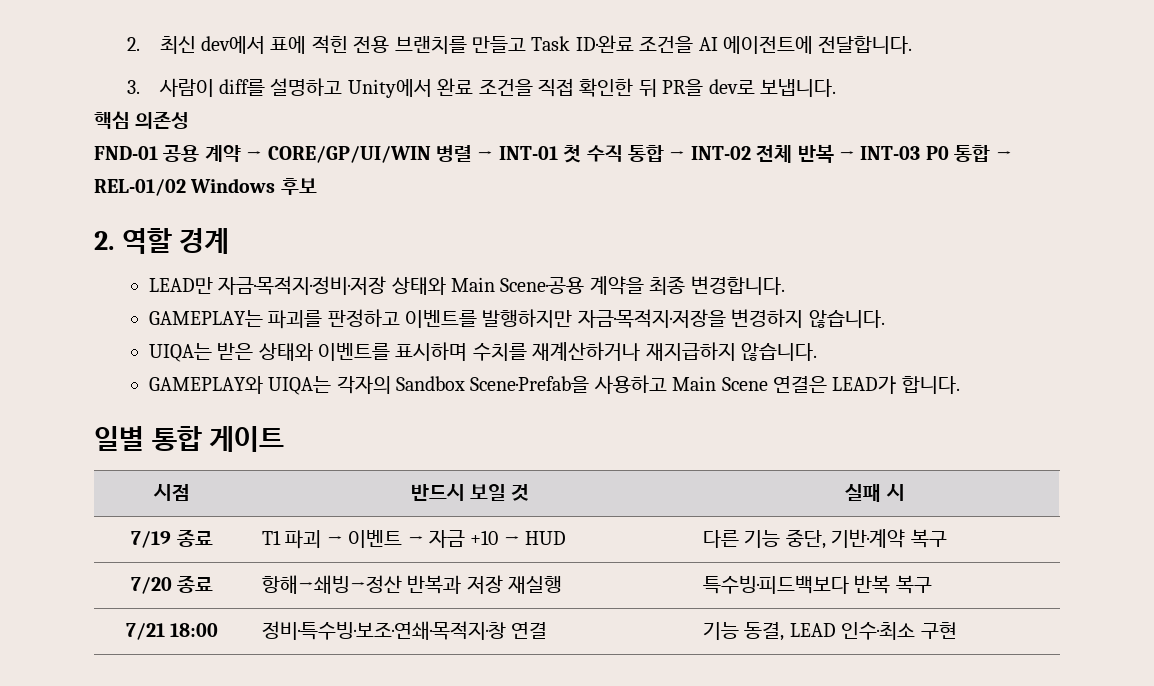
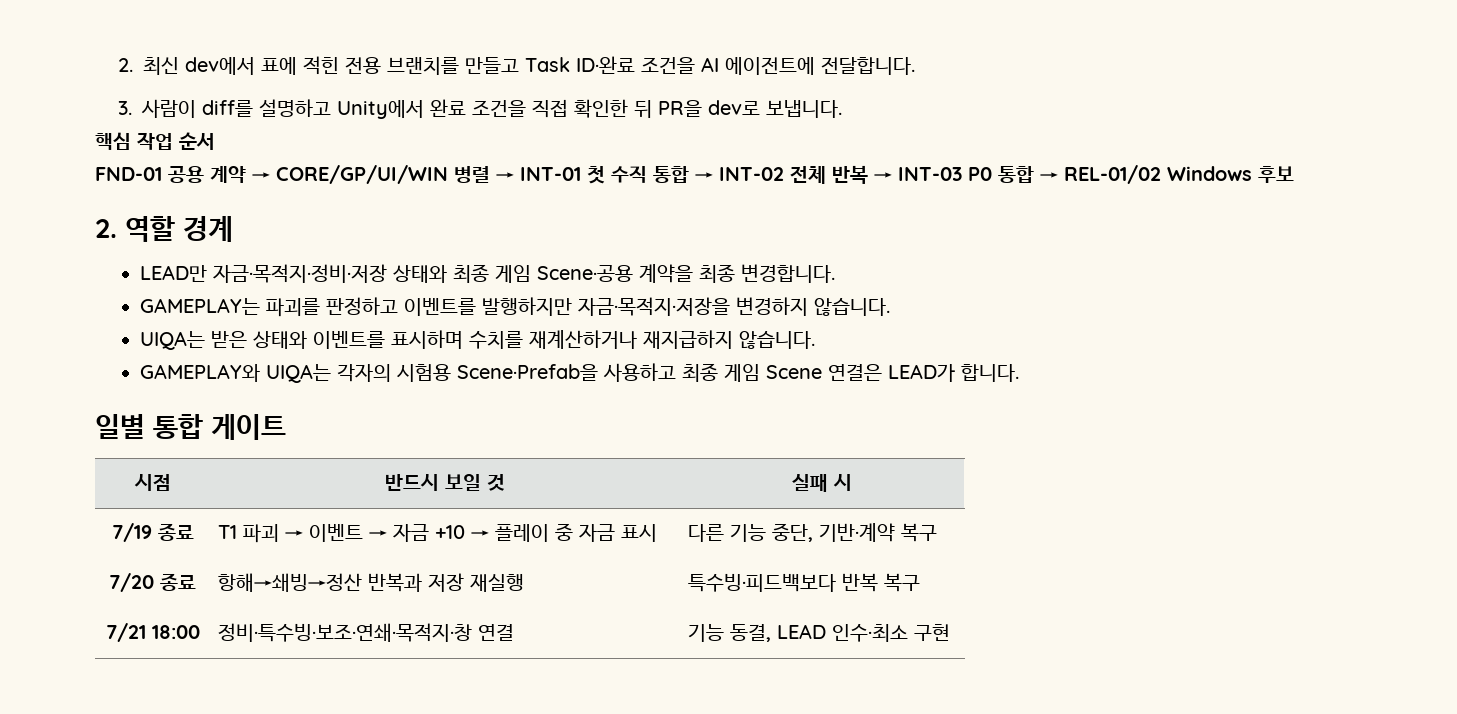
[135,111,190,129] 의존성 -> [137,132,215,150] 작업 순서
[450,277,495,292] Main -> [452,264,531,283] 최종 게임
[395,376,465,391] Sandbox -> [396,364,451,382] 시험용
[672,376,717,391] Main -> [681,363,760,382] 최종 게임
[525,531,567,545] HUD -> [495,523,658,542] 플레이 중 자금 표시

